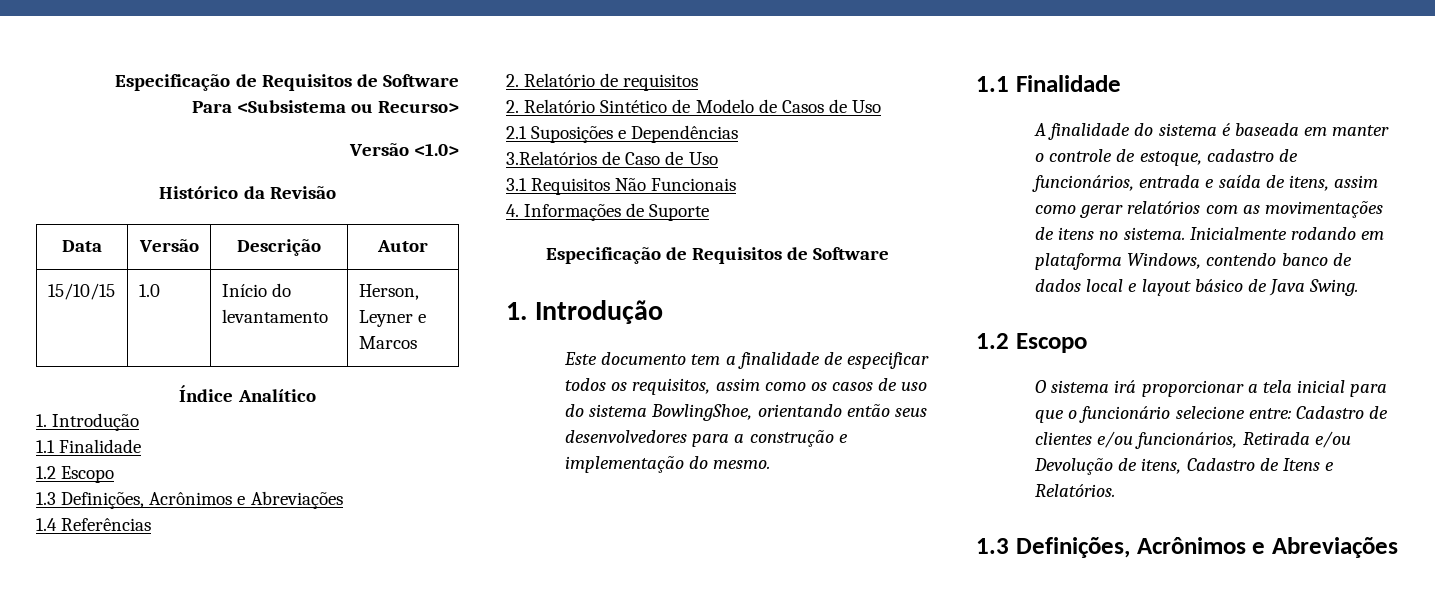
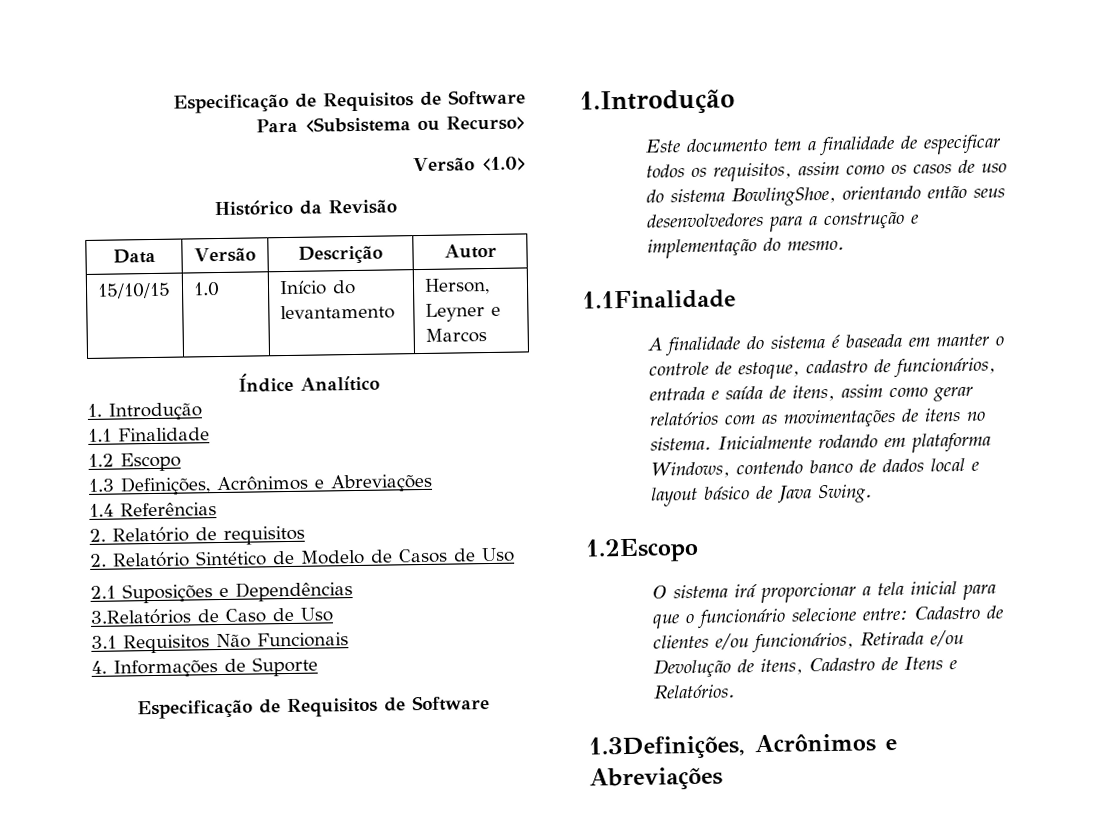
[506,300,663,324] 1. Introdução -> [579,89,735,116] 1.Introdução
[976,75,1121,92] 1.1 Finalidade -> [582,289,736,310] 1.1Finalidade
[976,333,1087,353] 1.2 Escopo -> [585,537,699,563] 1.2Escopo
[976,537,1130,558] 1.3 Definições, -> [588,735,746,760] 1.3Definições,

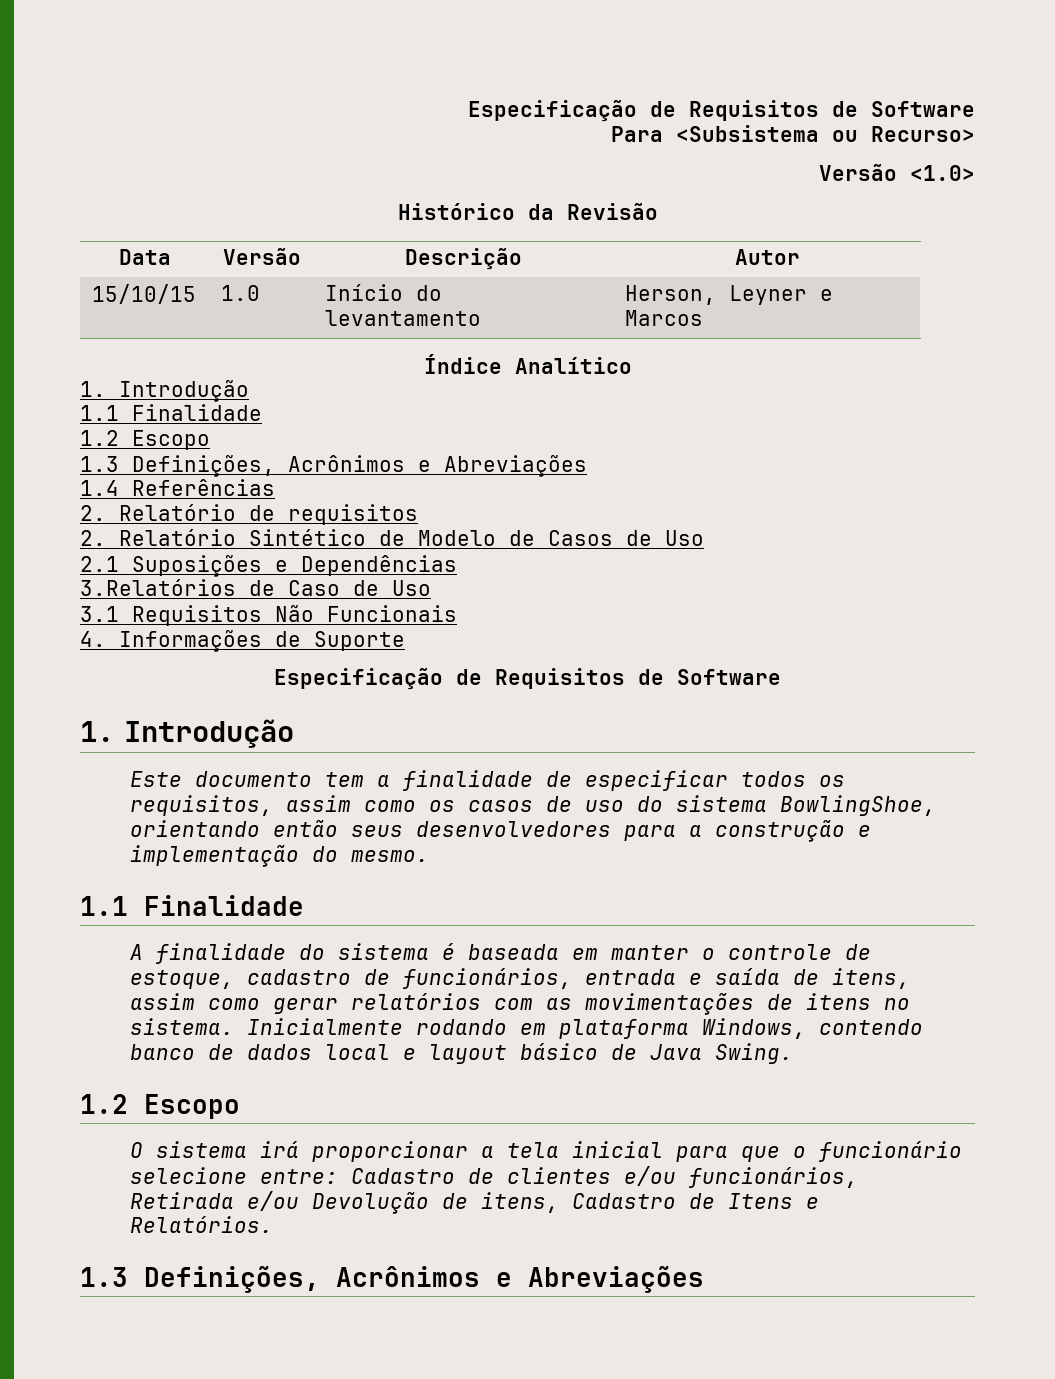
[579,89,735,116] 1.Introdução -> [80,719,295,748] 1. Introdução
[582,289,736,310] 1.1Finalidade -> [80,895,304,916] 1.1 Finalidade
[585,537,699,563] 1.2Escopo -> [80,1094,240,1119] 1.2 Escopo
[588,735,746,760] 1.3Definições, -> [80,1266,320,1293] 1.3 Definições,

